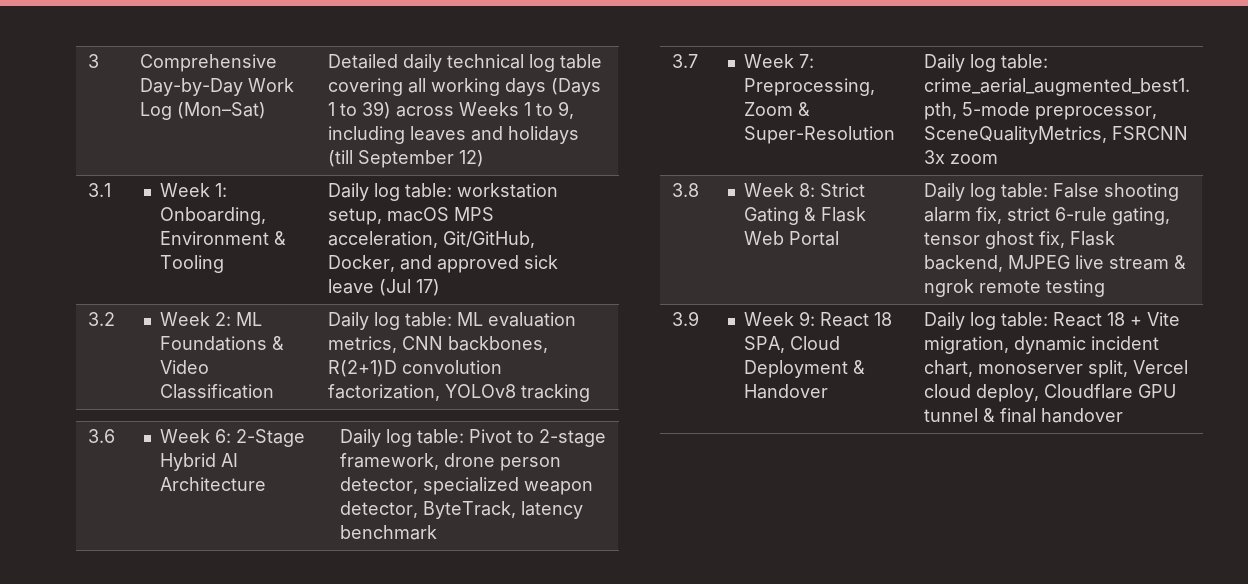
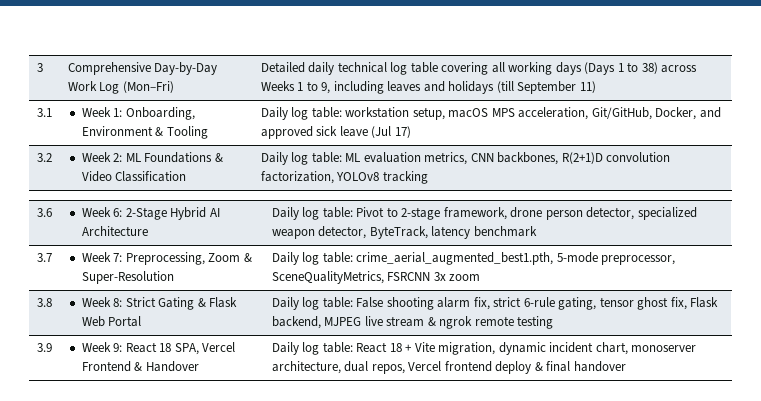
[177,102,267,119] (Mon–Sat) -> [122,81,174,93] (Mon–Fri)
[362,101,392,119] 39) -> [641,62,658,74] 38)
[459,150,485,167] 12) -> [579,81,596,93] 11)
[790,336,841,350] [744,360,849,378] Cloud Deployment -> [202,342,236,352] [81,361,131,372] Vercel Frontend
[1088,360,1189,378] [924,384,1177,402] [924,408,979,422] split, Vercel cloud deploy, Cloudflare GPU tunnel -> [271,361,532,374] architecture, dual repos, Vercel frontend deploy

